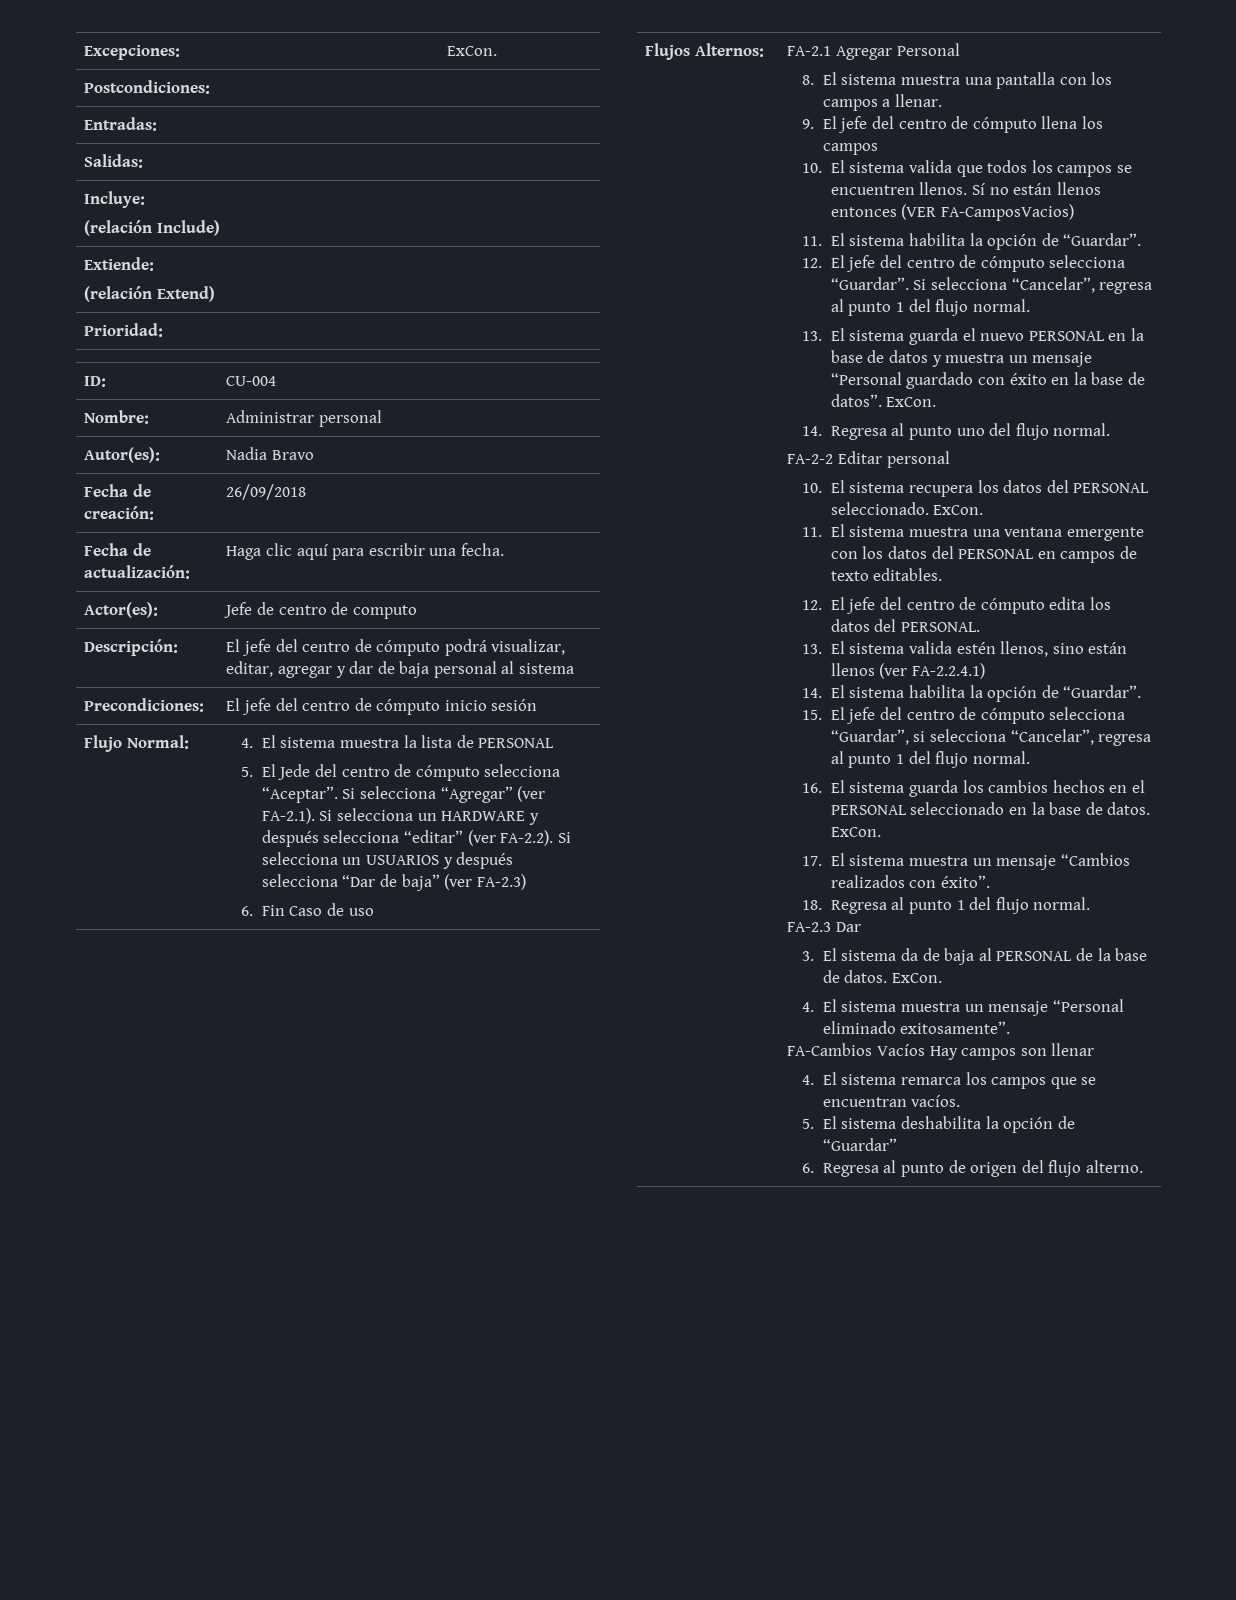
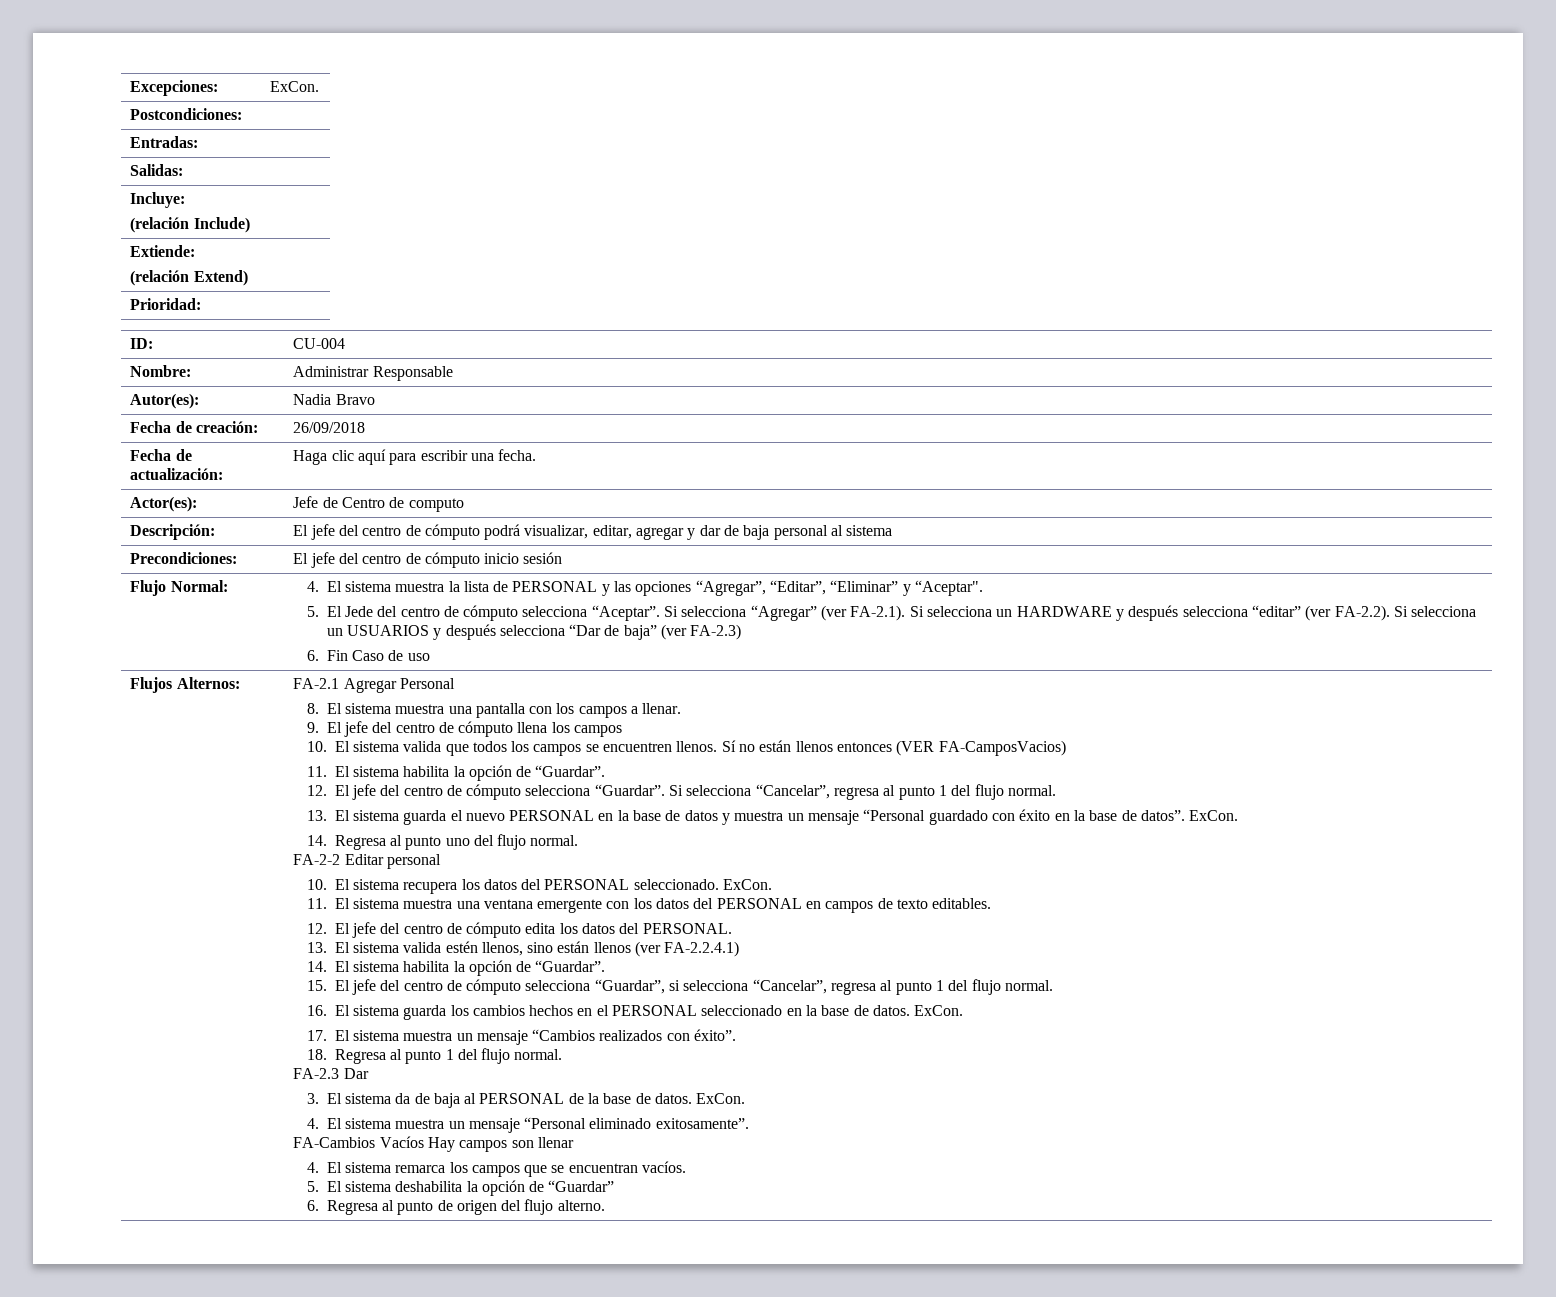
[318,410,382,427] personal -> [372,366,453,381] Responsable
[278,605,327,615] centro -> [341,497,385,508] Centro
(555, 743) none -> [601,580,984,596] y las opciones “Agregar”, “Editar”, “Eliminar” y “Aceptar".

